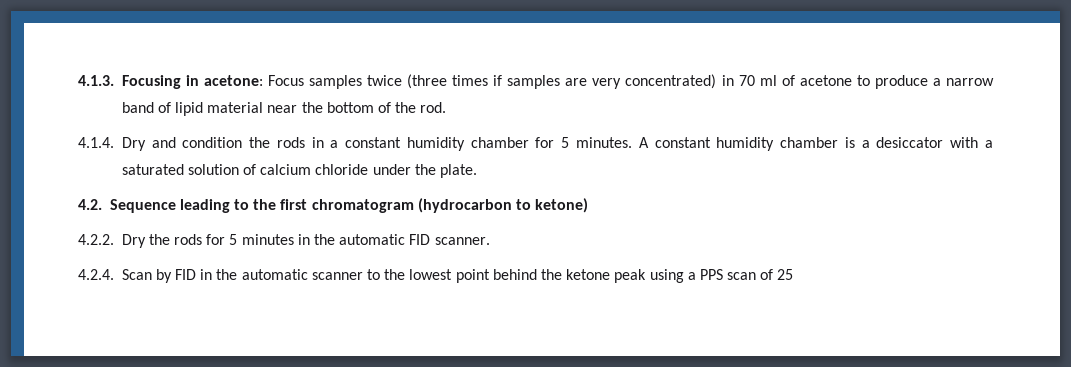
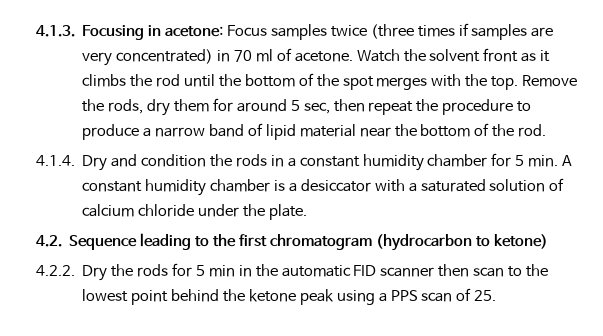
[799,75,852,86] acetone -> [294,48,551,62] [82,73,578,90] [82,98,514,116] acetone. Watch the solvent front as it climbs the rod until the bottom of the spot merges with the top. Remove the rods, dry them for around 5 sec, then repeat the procedure
[576,137,633,148] minutes. -> [528,155,559,167] min.
[241,234,294,245] minutes -> [208,265,235,277] min
[434,237,490,245] [78,269,363,283] scanner. // 4.2.4. Scan by FID in the automatic scanner -> [380,264,505,277] scanner then scan
[777,269,794,280] 25 -> [474,290,497,301] 25.

